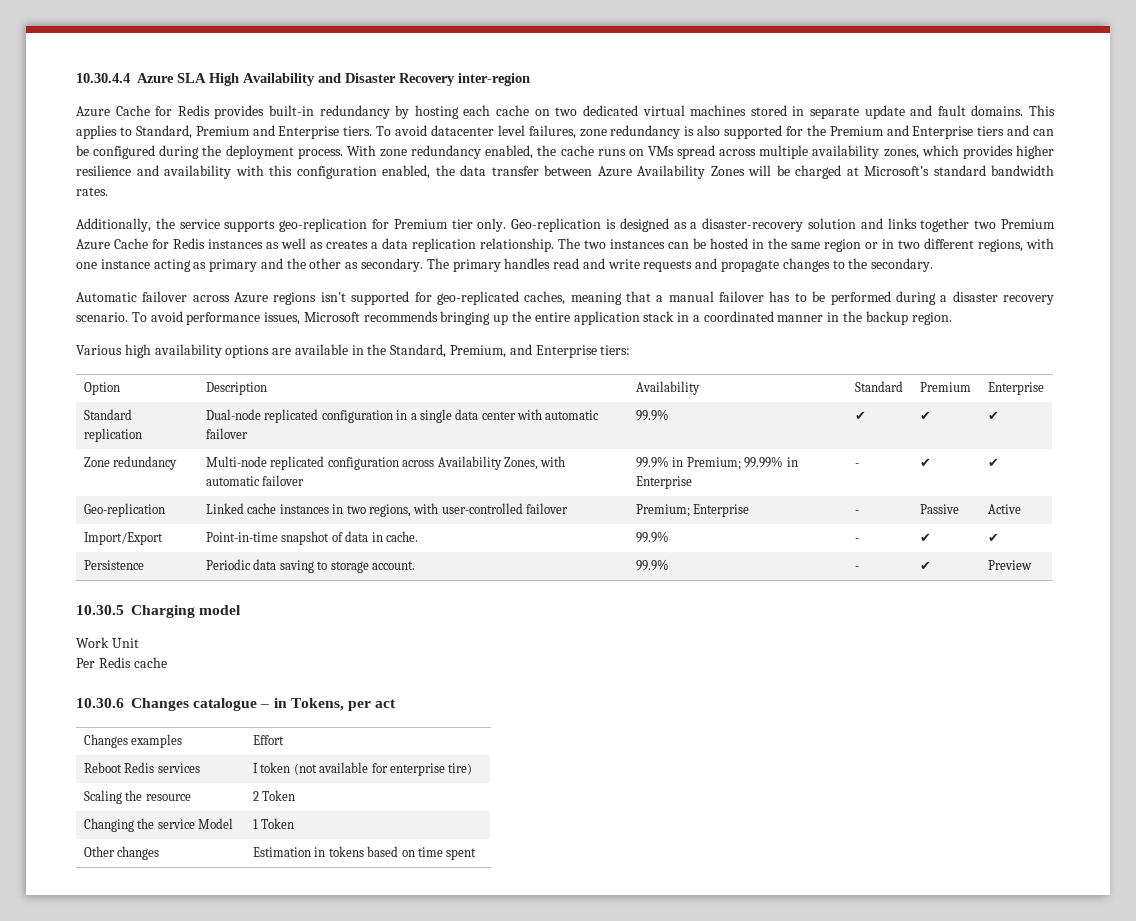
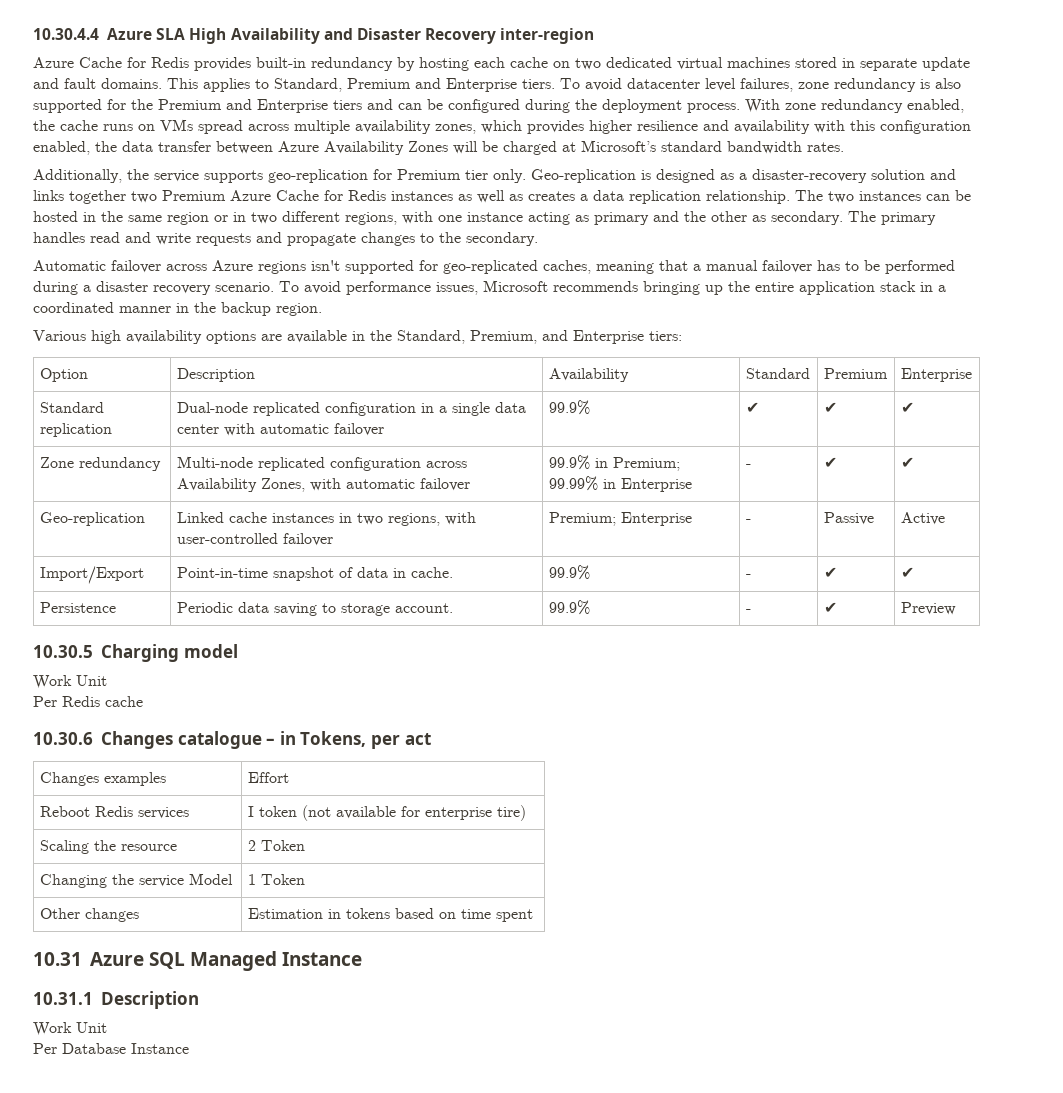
(477, 854) none -> [33,951,363,971] [33,991,199,1009] [33,1022,107,1036] [33,1043,189,1054] // 10.31 Azure SQL Managed Instance // 10.31.1 Description // Work Unit // Per Database Instance

